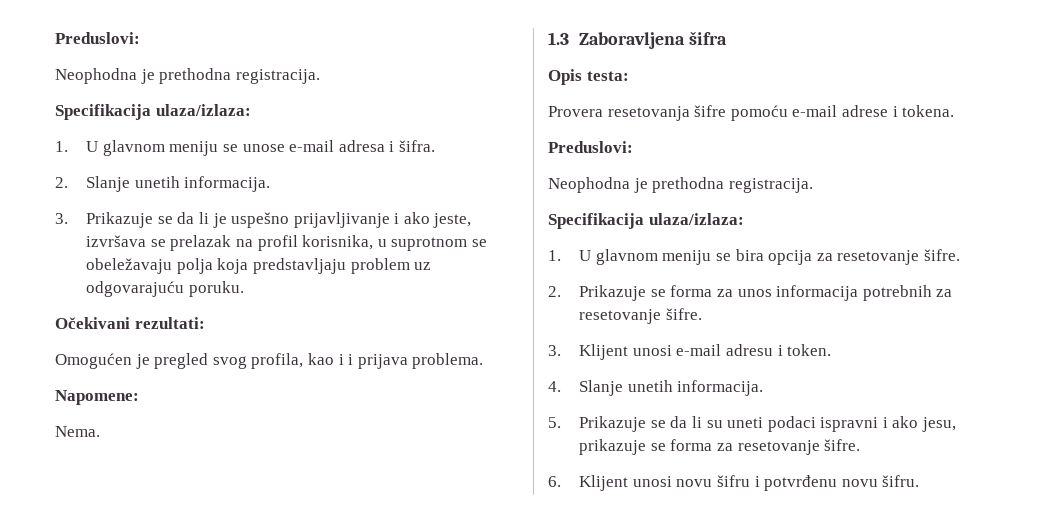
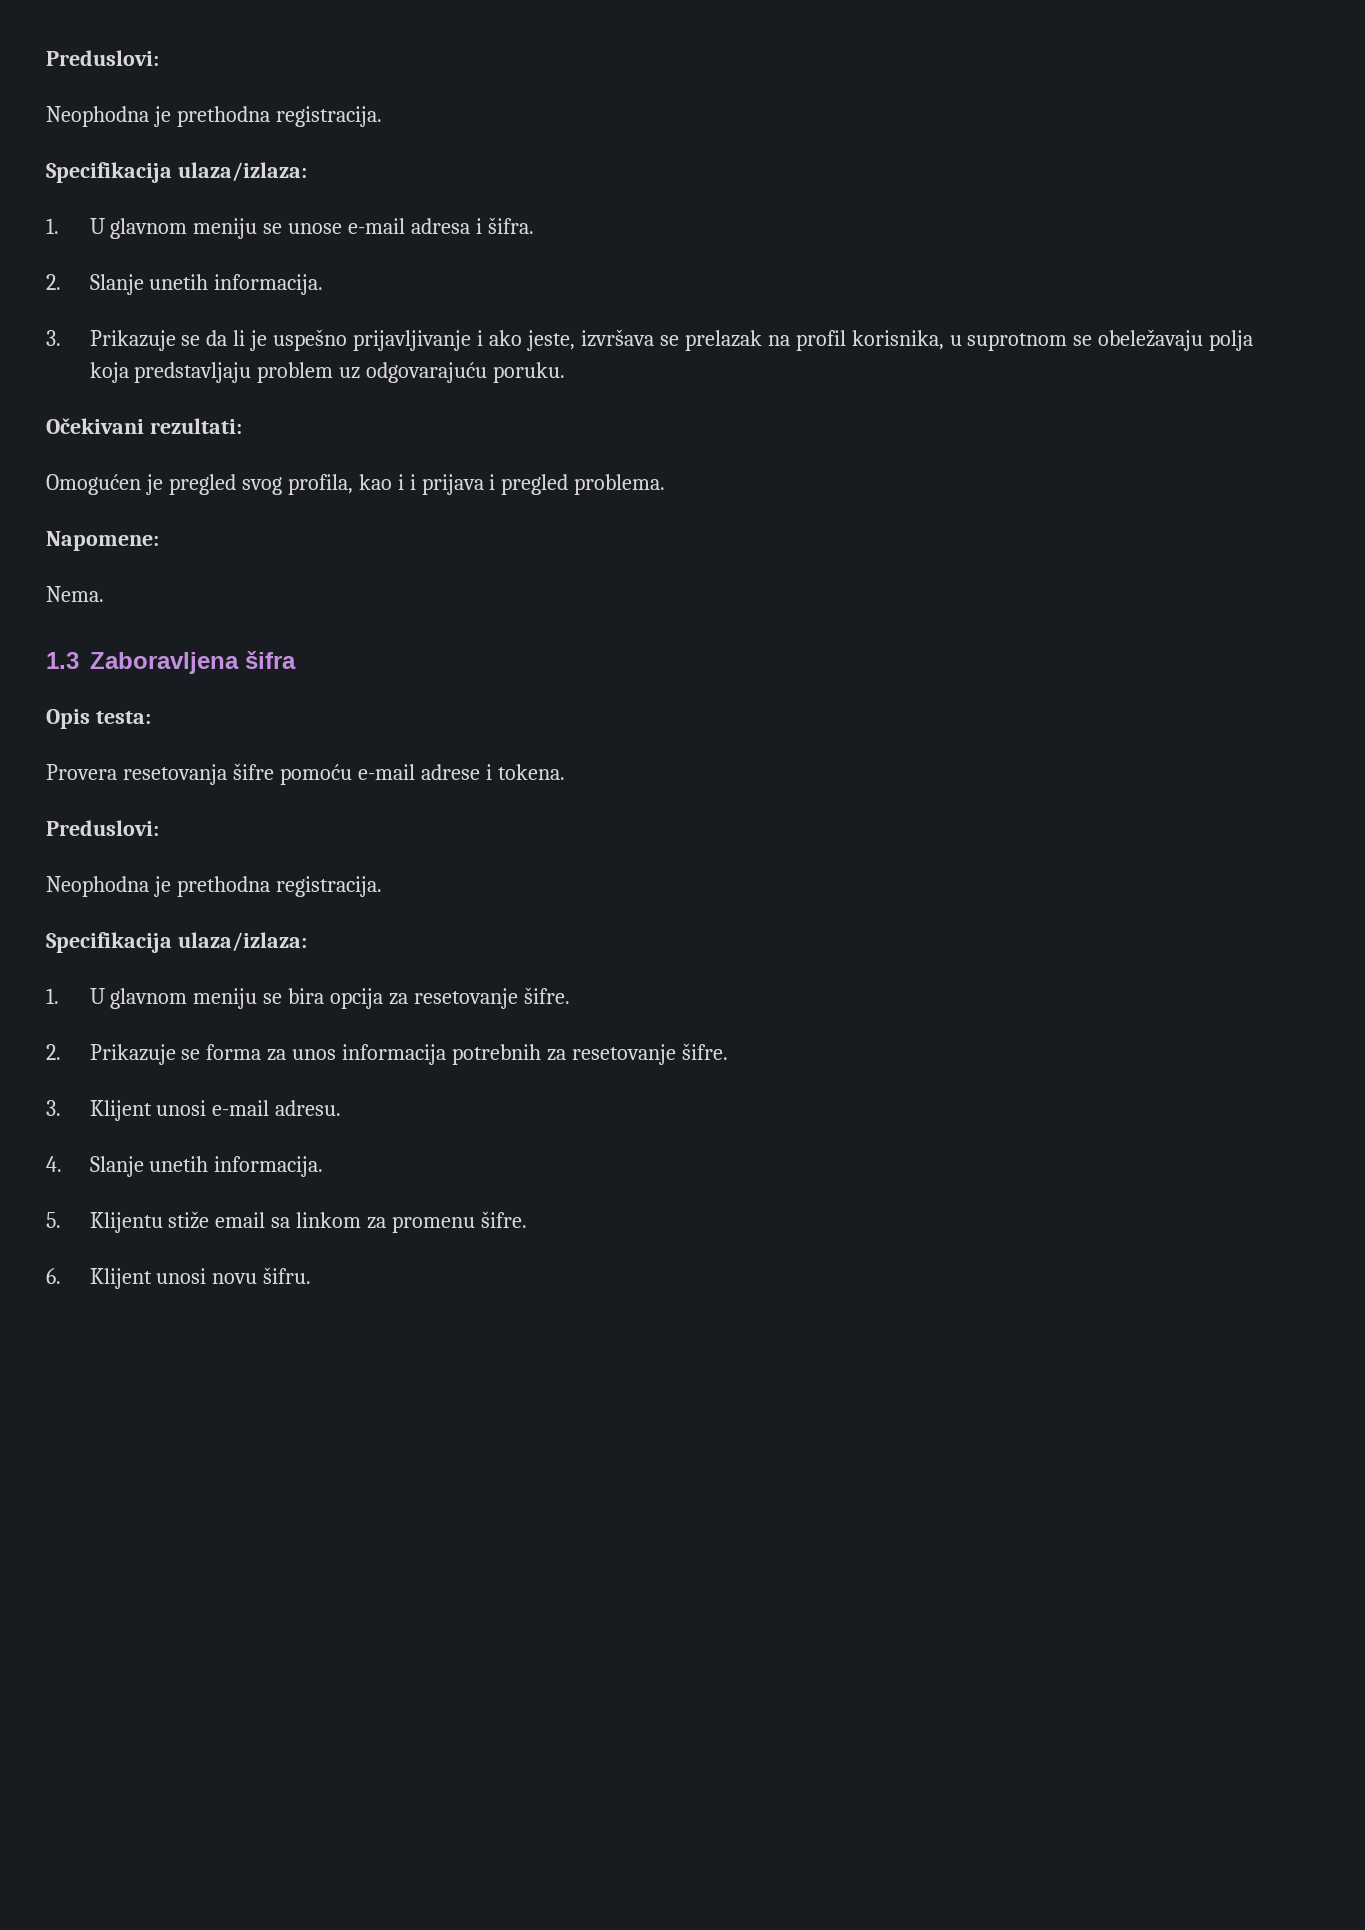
(408, 361) none -> [489,474,569,495] i pregled
[725,344,832,356] adresu i token. -> [275,1100,342,1116] adresu.
[579,416,957,432] [579,439,820,455] Prikazuje se da li su uneti podaci ispravni i ako jesu, prikazuje se forma za resetovanje -> [89,1211,476,1233] Klijentu stiže email sa linkom za promenu
[716,475,878,491] šifru i potvrđenu novu -> (258, 1278) none

